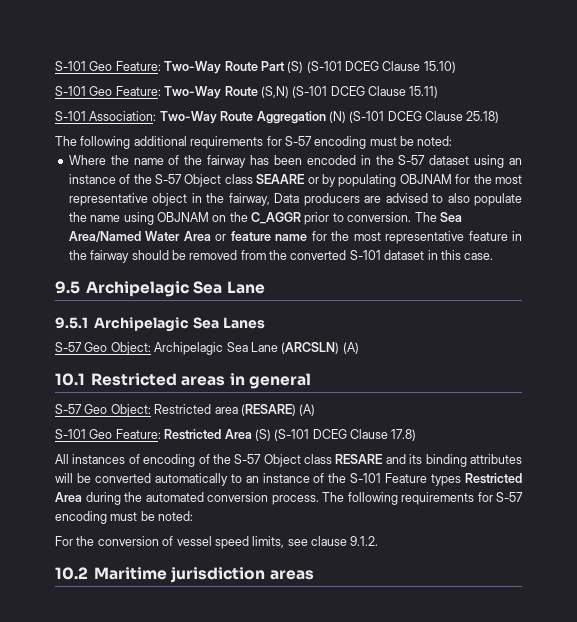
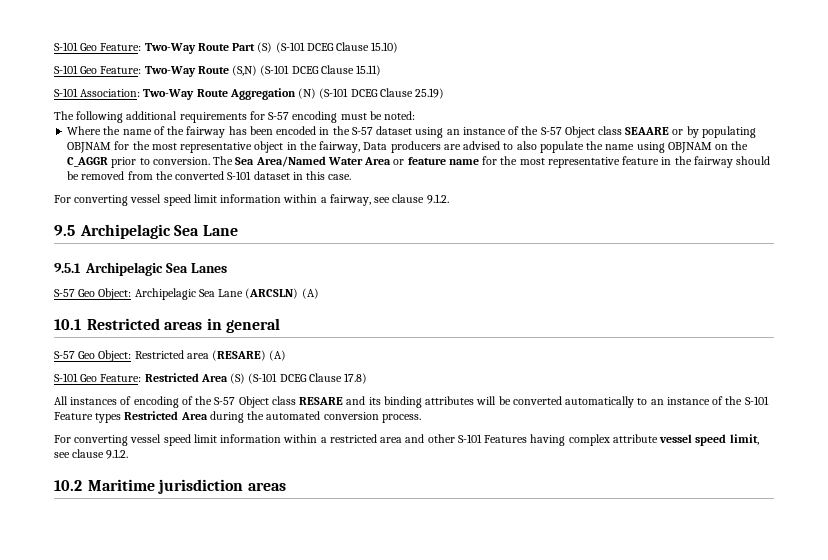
[466,111,500,123] 25.18) -> [415,88,445,99] 25.19)
(494, 256) none -> [54,194,449,206] // For converting vessel speed limit information within a fairway, see clause 9.1.2.
[322,492,523,505] [55,511,194,524] [55,536,285,549] The following requirements for S-57 encoding must be noted: // For the conversion of vessel speed limits, -> [54,434,759,446] // For converting vessel speed limit information within a restricted area and other S-101 Features having complex attribute vessel speed limit,

